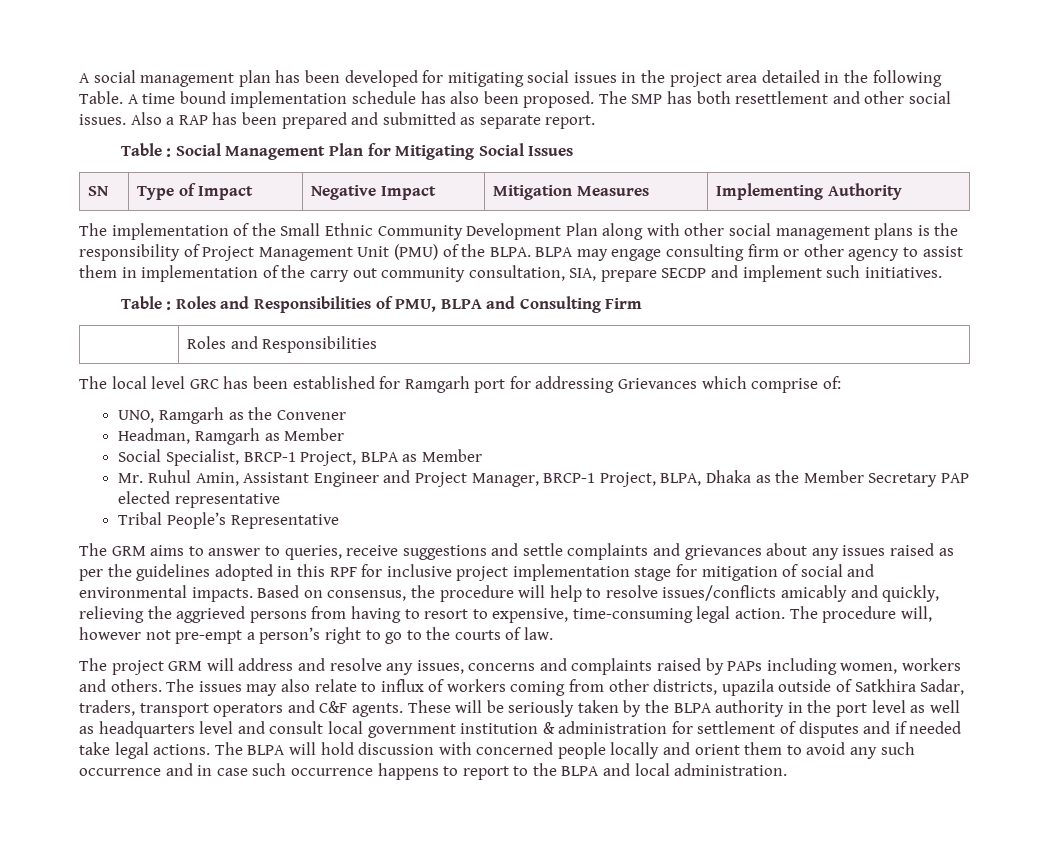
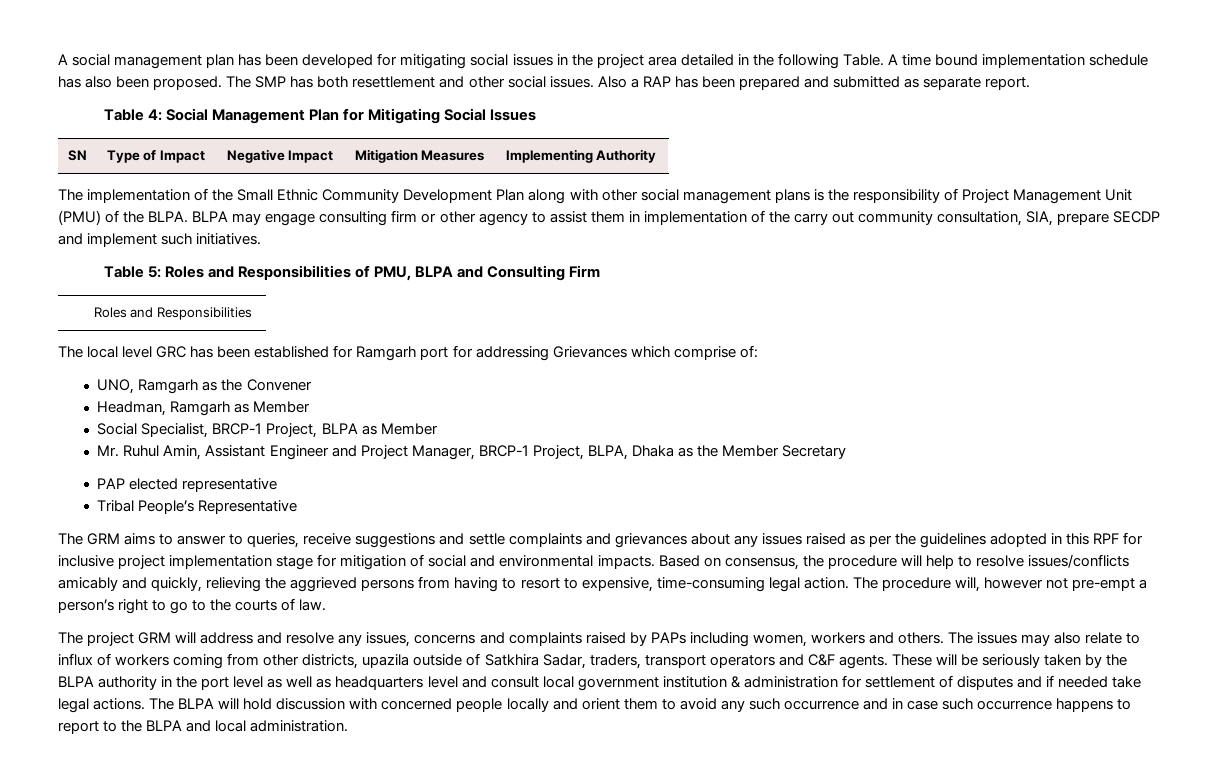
[166,148,172,157] : -> [147,109,162,121] 4:
[166,301,172,310] : -> [147,266,161,278] 5:
(938, 480) none -> (847, 452) //

